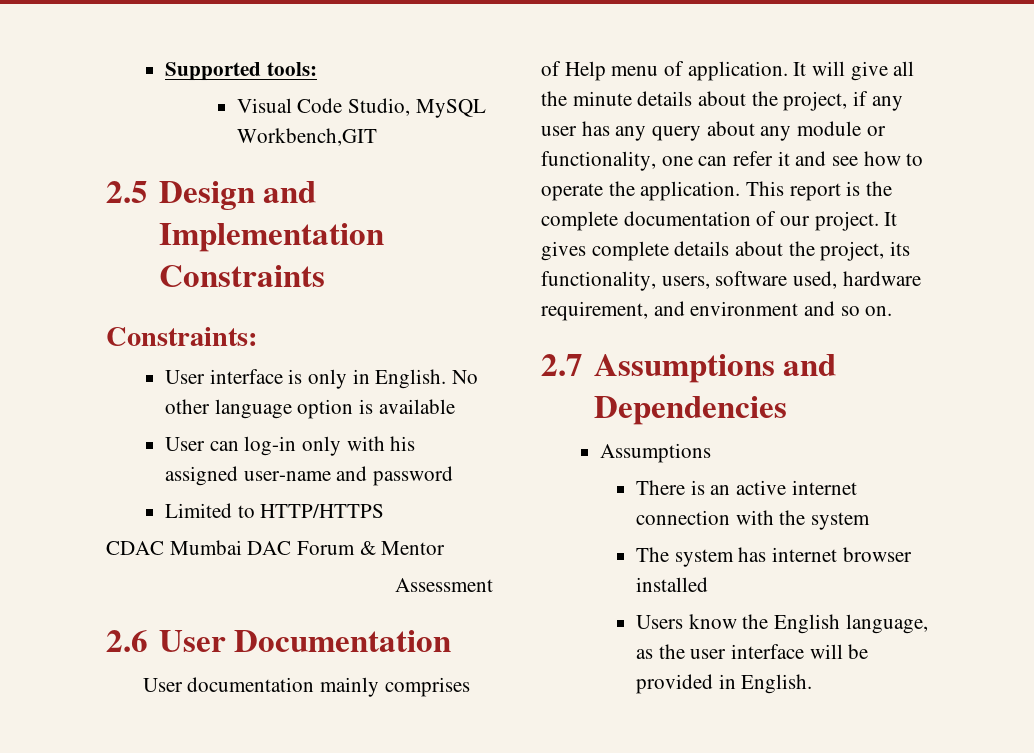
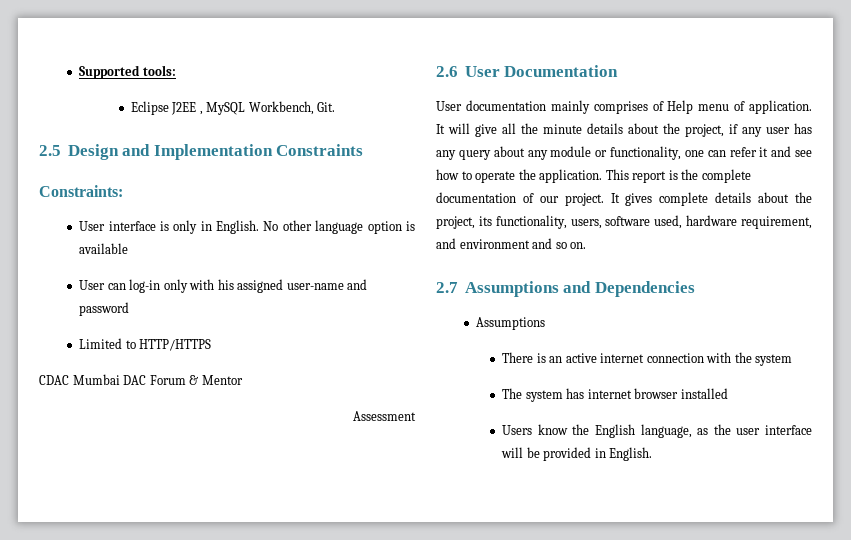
[236,98,486,118] [236,128,377,146] Visual Code Studio, MySQL Workbench,GIT -> [130,101,336,115] Eclipse J2EE , MySQL Workbench, Git.

